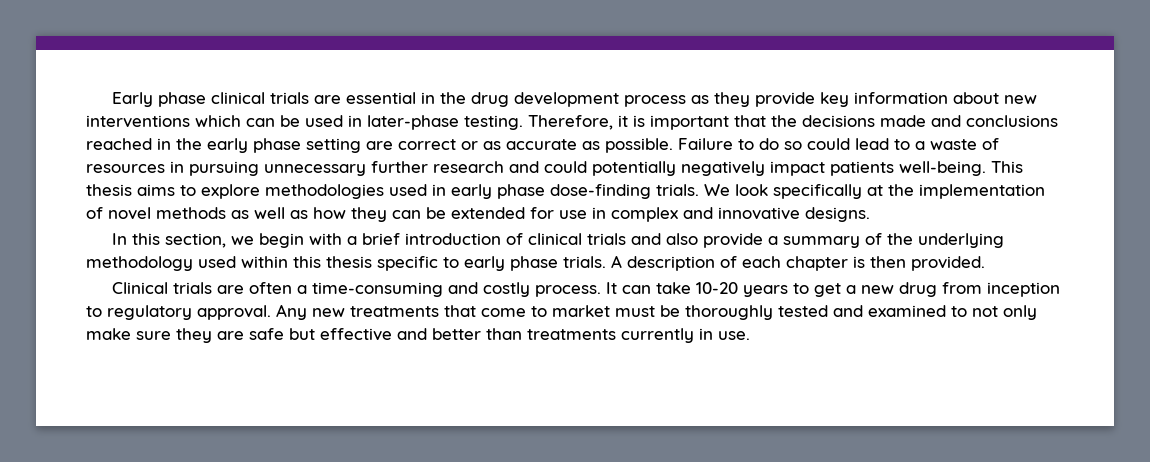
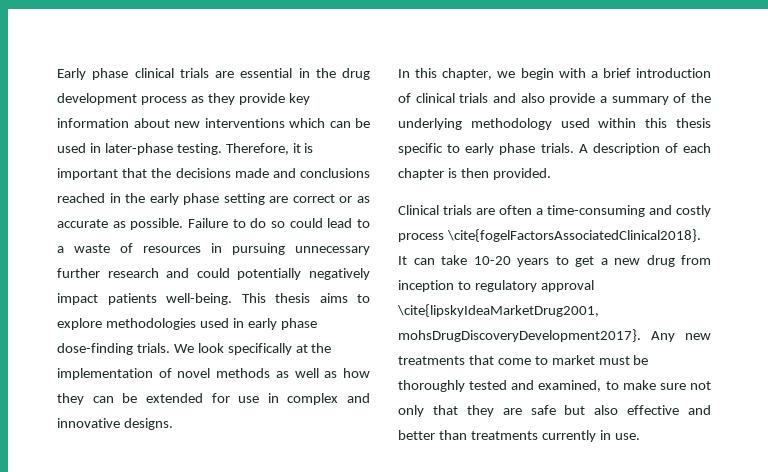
[165,233,227,248] section, -> [442,68,493,80] chapter,
[535,285,602,297] process. -> [398,229,701,242] process \cite{fogelFactorsAssociatedClinical2018}.
[197,305,271,320] approval. -> [540,280,594,292] [397,304,599,317] [398,329,641,342] approval \cite{lipskyIdeaMarketDrug2001, mohsDrugDiscoveryDevelopment2017}.
[868,305,1037,320] [86,328,171,340] examined to not only make sure -> [538,380,711,392] [398,405,458,417] examined, to make sure not only that
(315, 334) none -> [594,405,619,415] also

